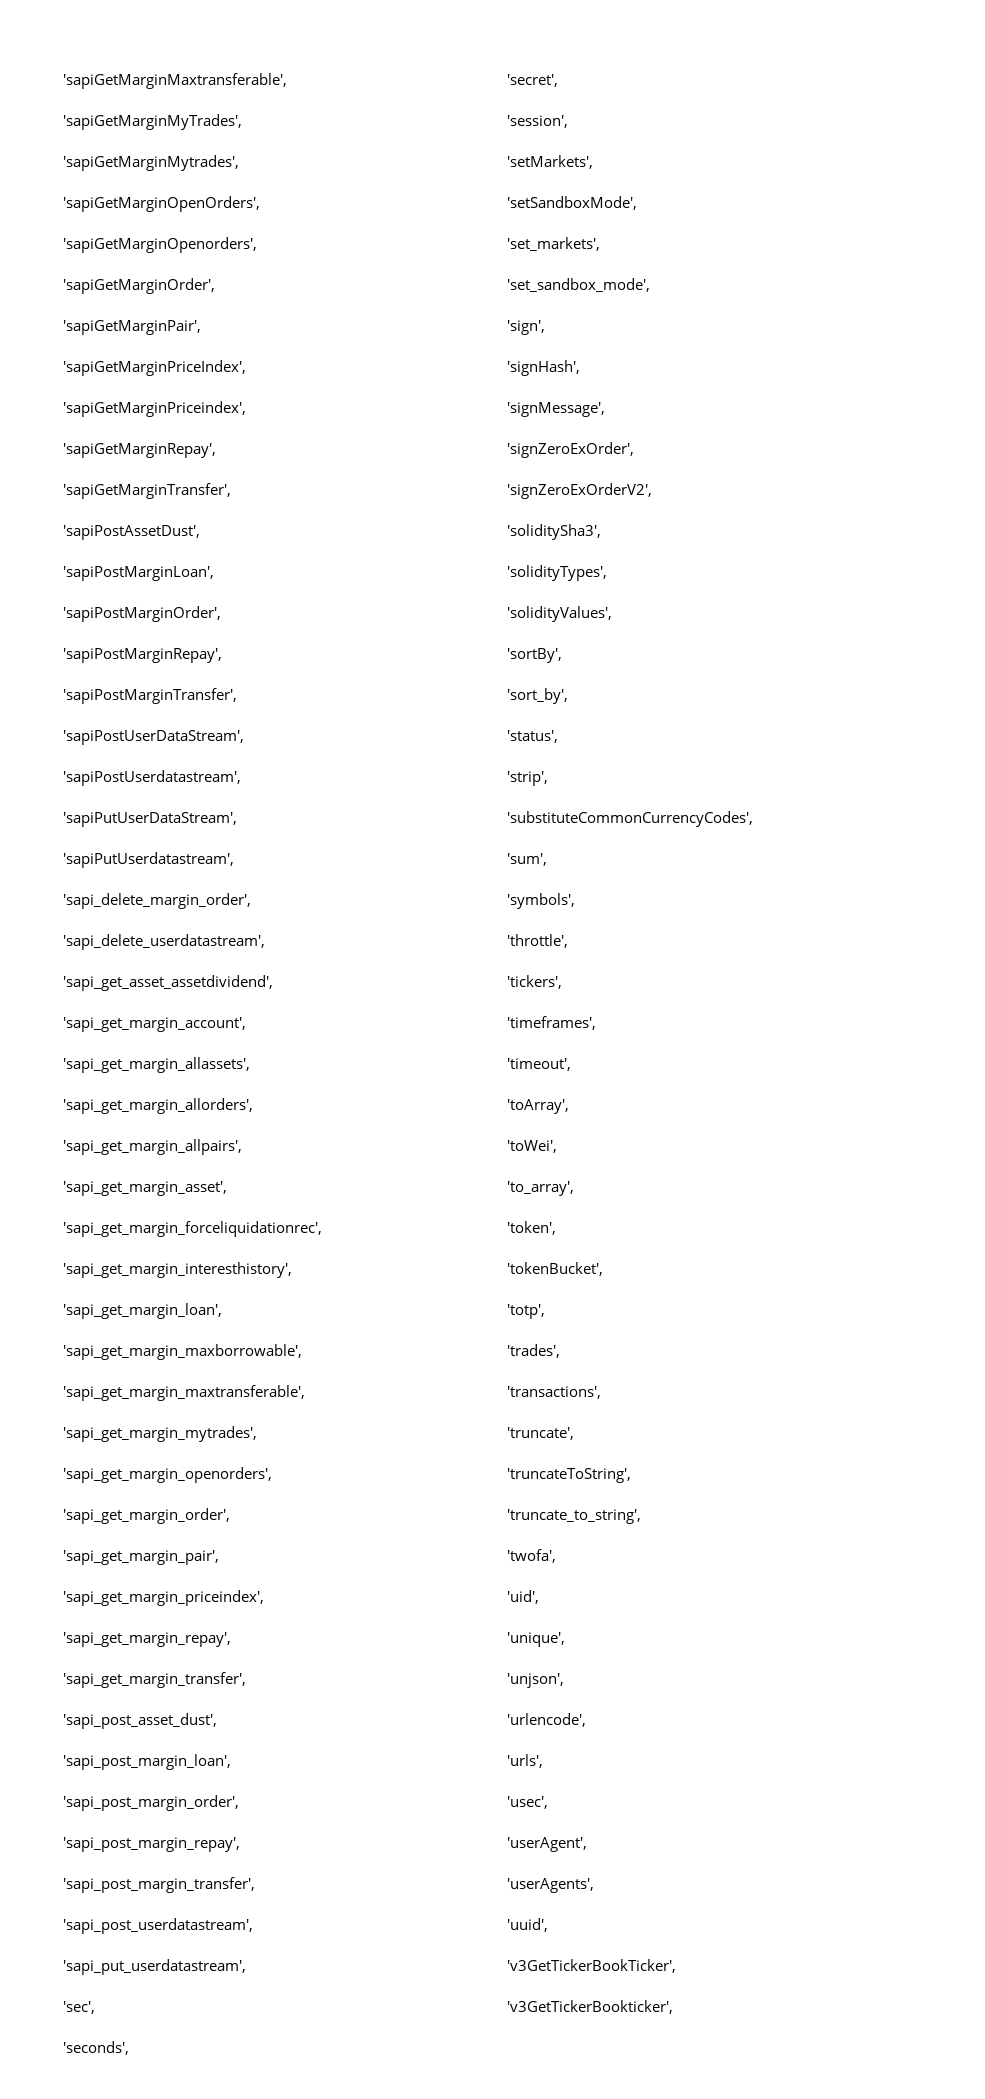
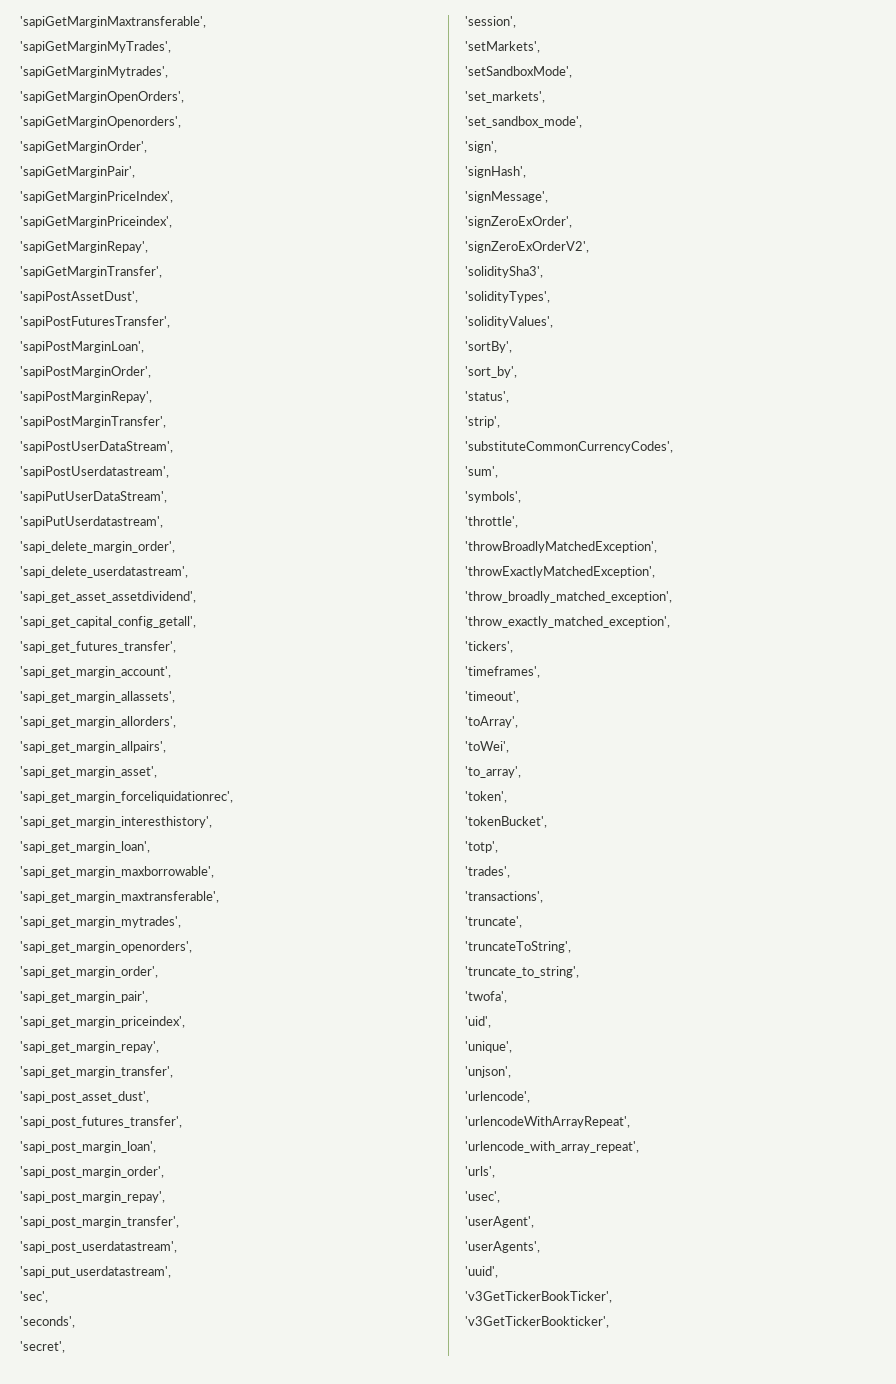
(200, 532) none -> [20,316,170,328] // 'sapiPostFuturesTransfer',
(273, 983) none -> [20,616,196,628] [20,641,176,653] // 'sapi_get_capital_config_getall', // 'sapi_get_futures_transfer',
(217, 1721) none -> [20,1116,182,1128] // 'sapi_post_futures_transfer',
(568, 941) none -> [465,541,657,553] [465,566,655,578] [465,591,672,603] [465,616,670,628] // 'throwBroadlyMatchedException', // 'throwExactlyMatchedException', // 'throw_broadly_matched_exception', // 'throw_exactly_matched_exception',
(586, 1720) none -> [465,1116,630,1128] [465,1141,639,1153] // 'urlencodeWithArrayRepeat', // 'urlencode_with_array_repeat',

